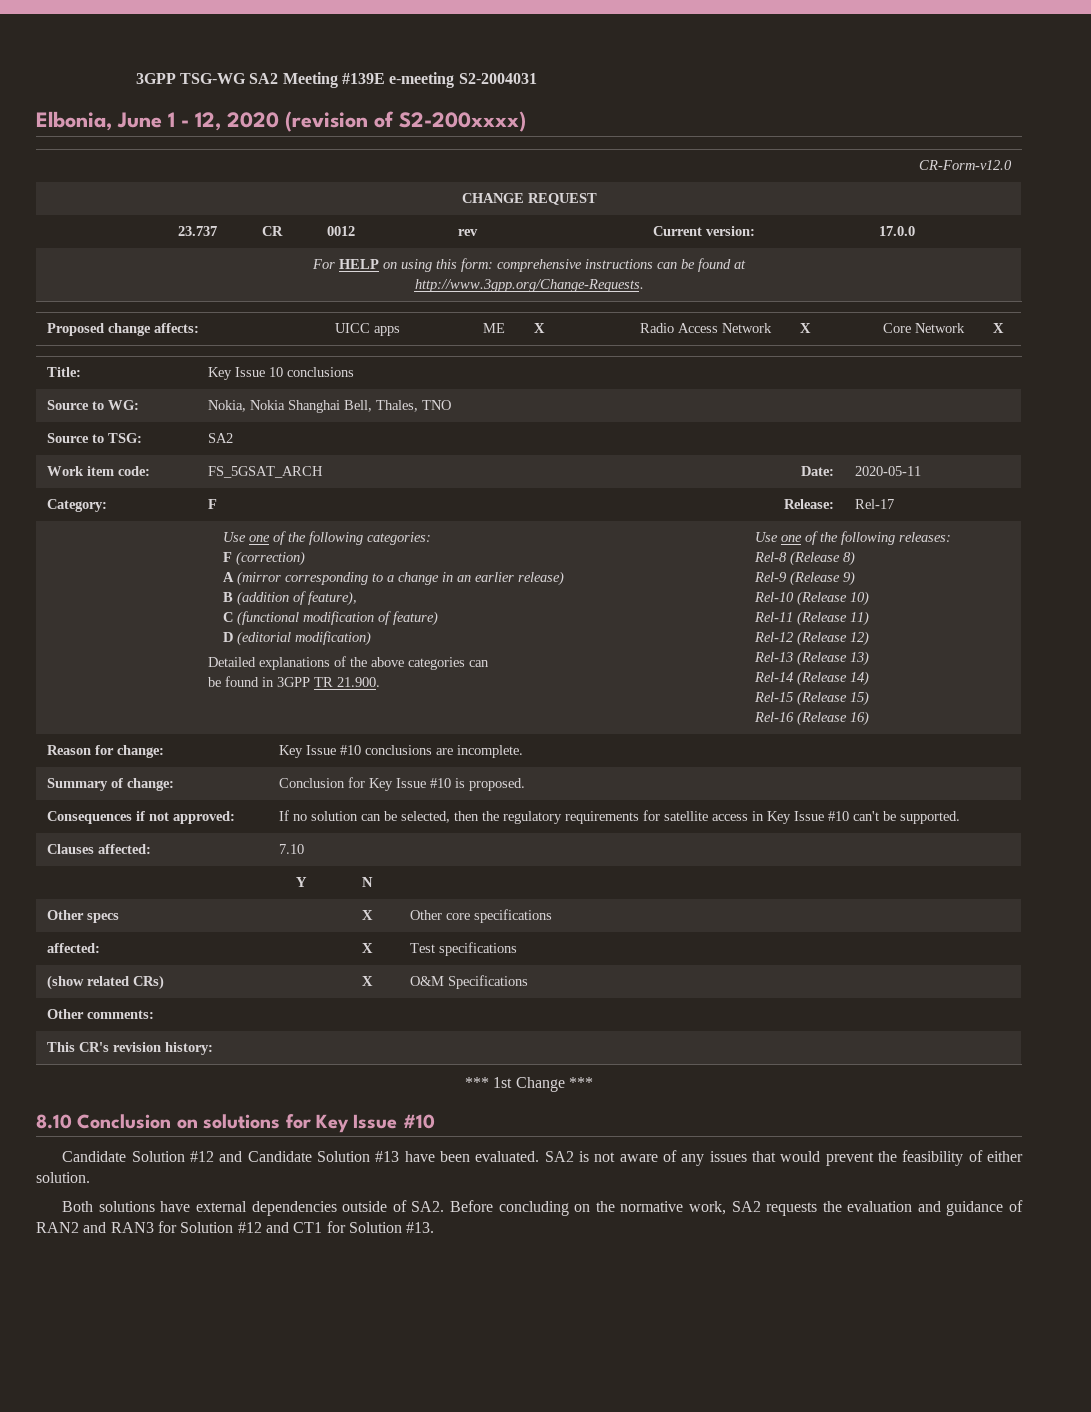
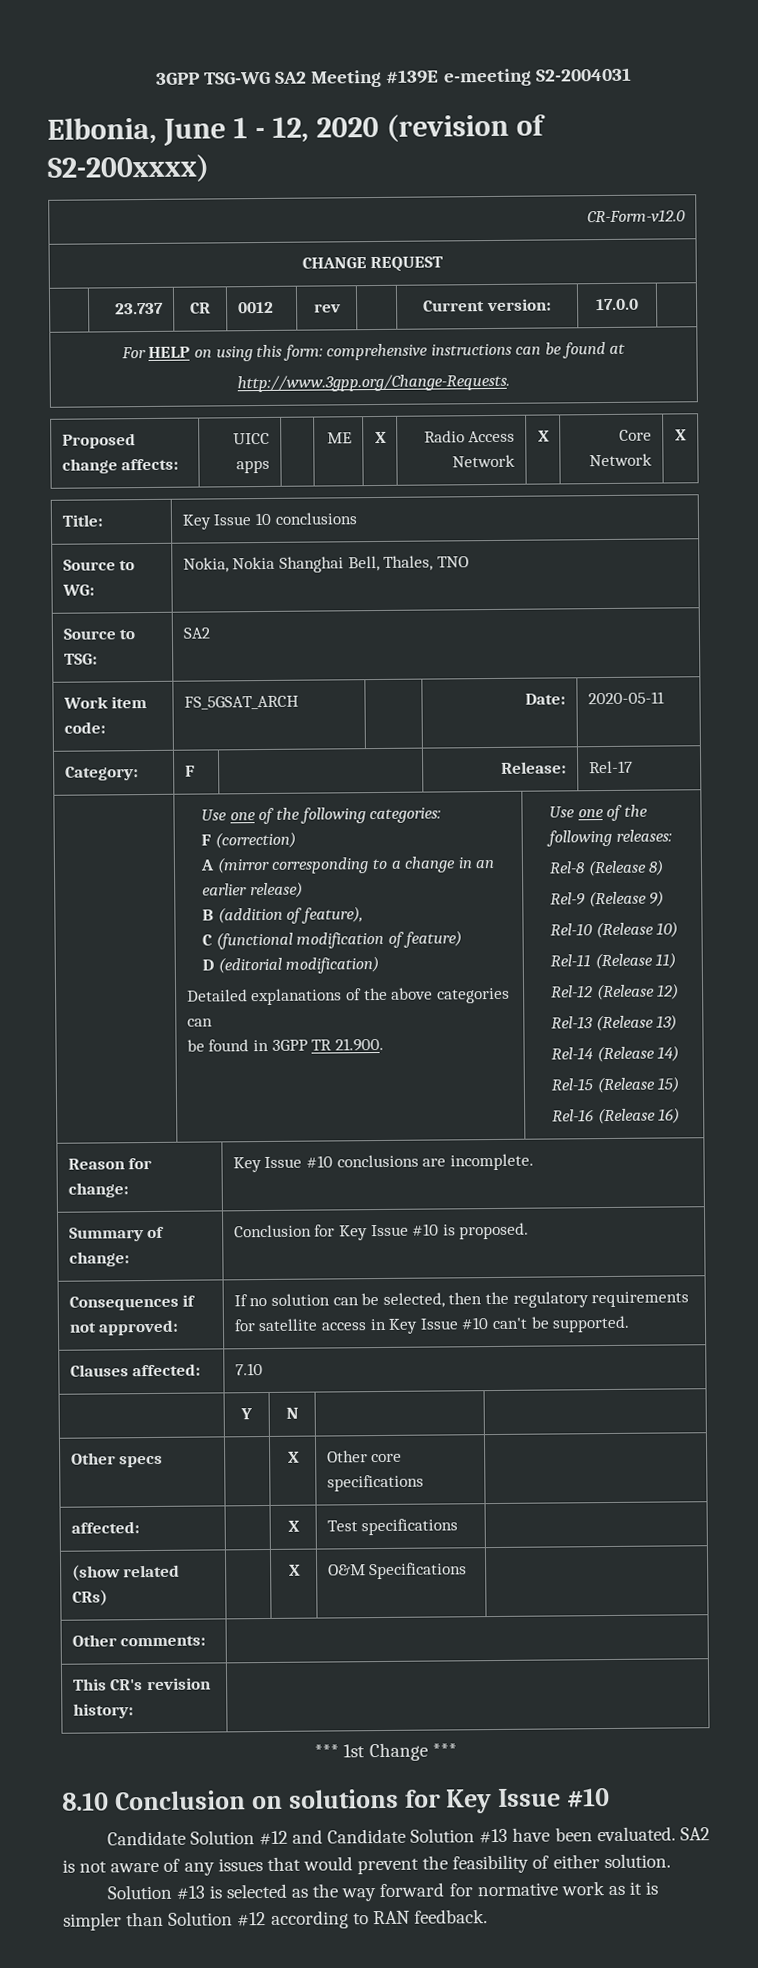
[62,1200,1024,1216] [36,1221,435,1233] Both solutions have external dependencies outside of SA2. Before concluding on the normative work, SA2 requests the evaluation and guidance of RAN2 and RAN3 for Solution #12 and CT1 for Solution #13. -> [106,1881,659,1902] [63,1909,488,1931] Solution #13 is selected as the way forward for normative work as it is simpler than Solution #12 according to RAN feedback.

